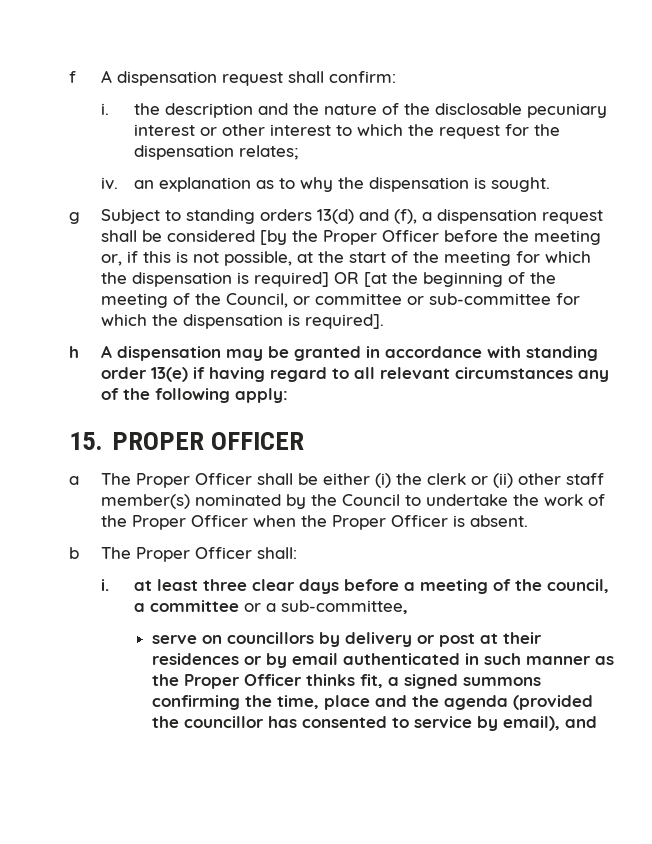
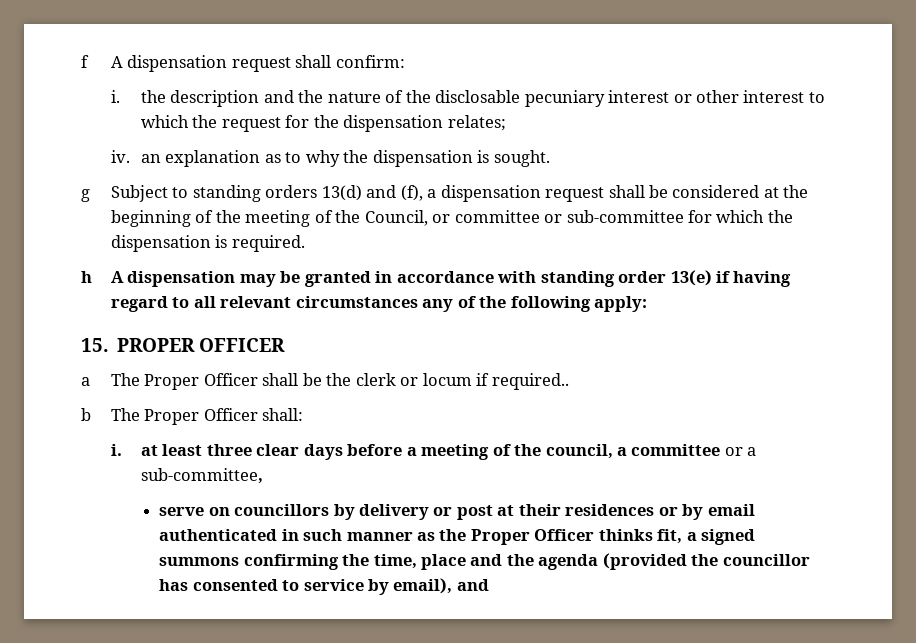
[260,230,602,245] [101,251,592,266] [101,272,388,287] [by the Proper Officer before the meeting or, if this is not possible, at the start of the meeting for which the dispensation is required] OR [at -> [763,187,779,198] at
[305,314,385,329] required]. -> [231,235,305,252] required.
[323,473,392,488] either (i) -> (322, 379) none
[493,473,605,488] [101,494,606,509] [101,515,529,530] (ii) other staff member(s) nominated by the Council to undertake the work of the Proper Officer when the Proper Officer is absent. -> [422,373,569,390] locum if required..

